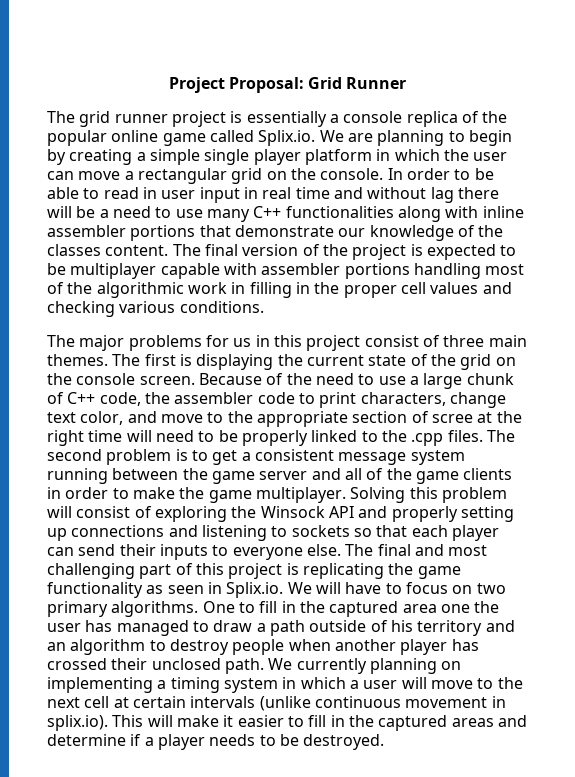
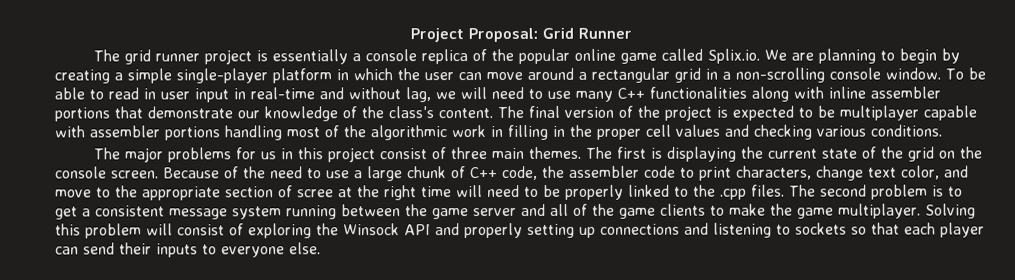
[204,149,301,165] single player -> [176,68,268,84] single-player
(121, 175) none -> [527,67,574,80] around
[266,168,471,180] on the console. In order to -> [705,67,964,83] in a non-scrolling console window. To
[262,187,499,203] [47,206,109,218] real time and without lag there will be a -> [250,87,487,103] real-time and without lag, we will
[47,244,101,256] classes -> [388,106,434,119] class's
[47,487,109,499] in order -> (706, 209) none
[345,544,488,556] [47,563,461,579] [47,582,506,598] [47,601,500,617] [47,620,515,636] [47,639,479,655] [47,658,462,674] [47,677,523,693] [47,696,506,711] [47,715,527,731] [47,734,385,750] The final and most challenging part of this project is replicating the game functionality as seen in Splix.io. We will have to focus on two primary algorithms. One to fill in the captured area one the user has managed to draw a path outside of his territory and an algorithm to destroy people when another player has crossed their unclosed path. We currently planning on implementing a timing system in which a user will move to the next cell at certain intervals (unlike continuous movement in splix.io). This will make it easier to fill in the captured areas and determine if a player needs to be destroyed. -> (321, 248) none

